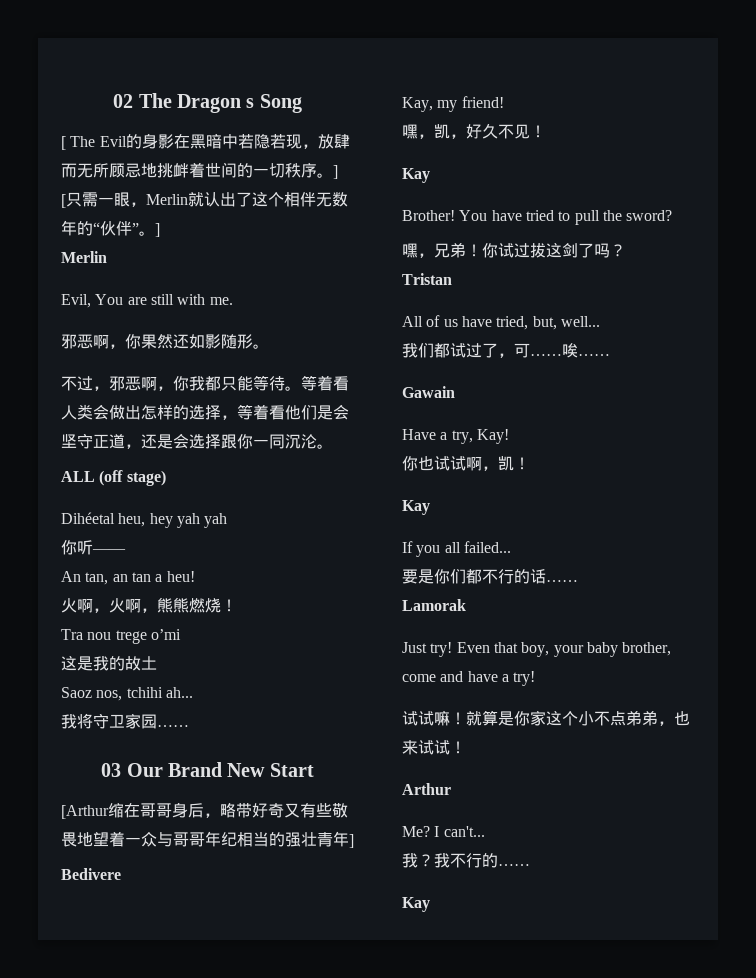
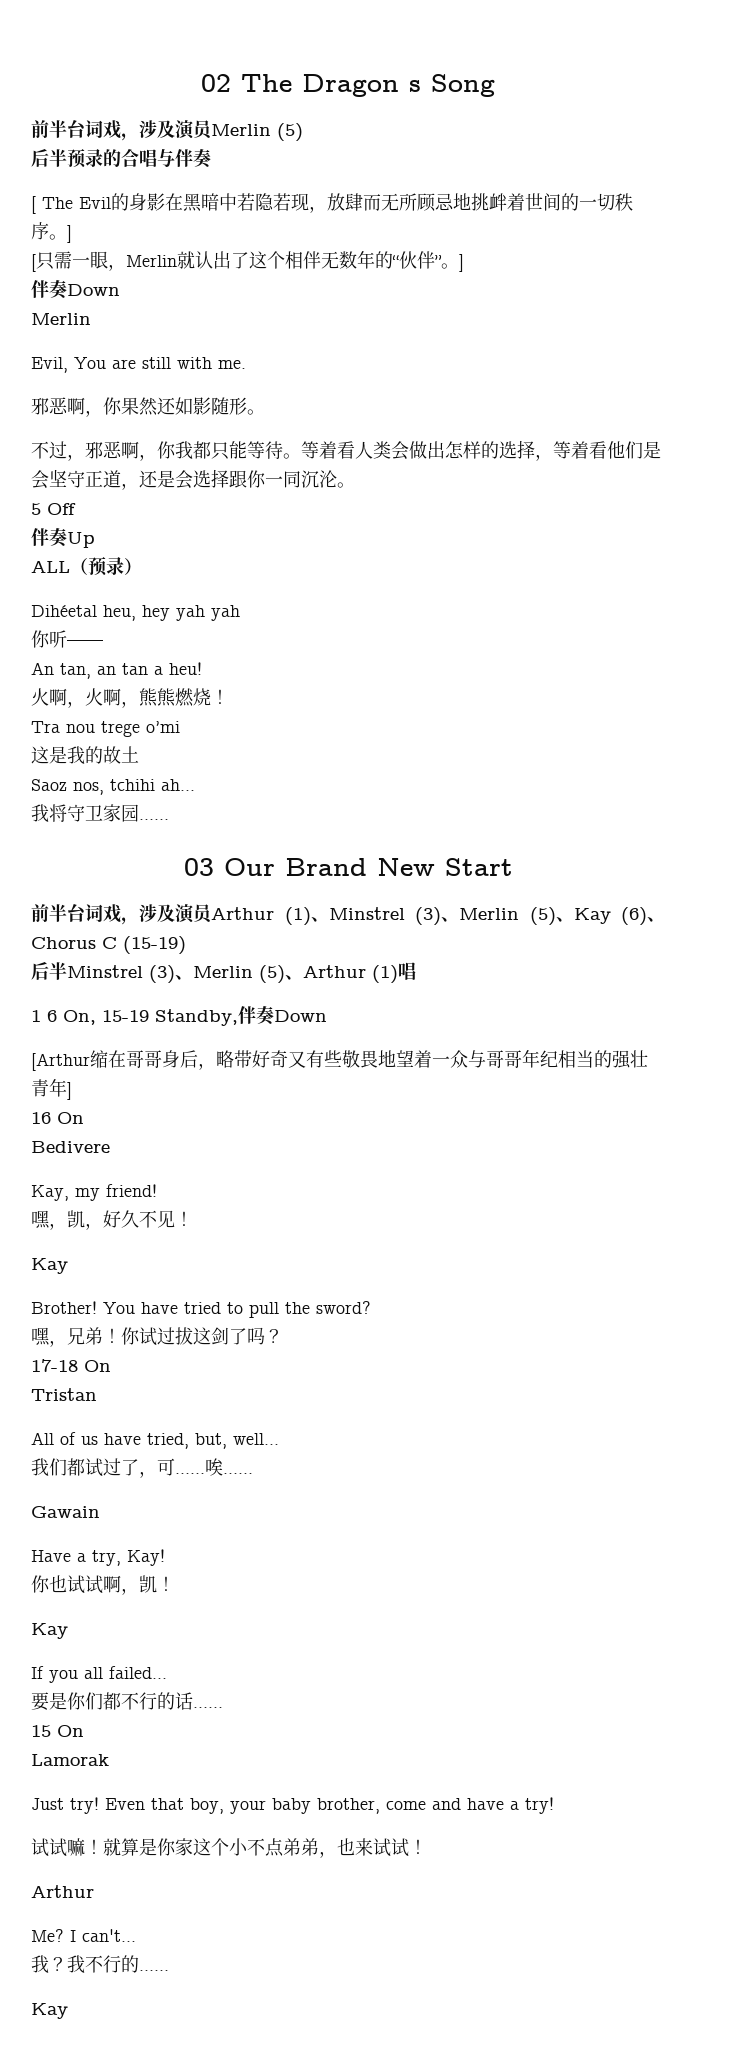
(302, 103) none -> [31,119,303,142] [31,148,212,169] // 前半台词戏，涉及演员Merlin (5) // 后半预录的合唱与伴奏
(160, 230) none -> [31,279,120,300] // 伴奏Down
(333, 446) none -> [31,503,76,515] [31,527,95,548] // 5 Off // 伴奏Up
[99,470,166,486] (off stage) -> [70,557,142,576] （预录）
(314, 770) none -> [31,903,665,926] [31,936,186,955] [31,962,416,984] [31,1005,327,1026] // 前半台词戏，涉及演员Arthur (1)、Minstrel (3)、Merlin (5)、Kay (6)、Chorus C (15-19) // 后半Minstrel (3)、Merlin (5)、Arthur (1)唱 // 1 6 On, 15-19 Standby,伴奏Down
(354, 841) none -> [31,1112,84,1124] // 16 On
(626, 250) none -> [31,1359,111,1372] // 17-18 On
(578, 581) none -> [31,1725,84,1737] // 15 On

